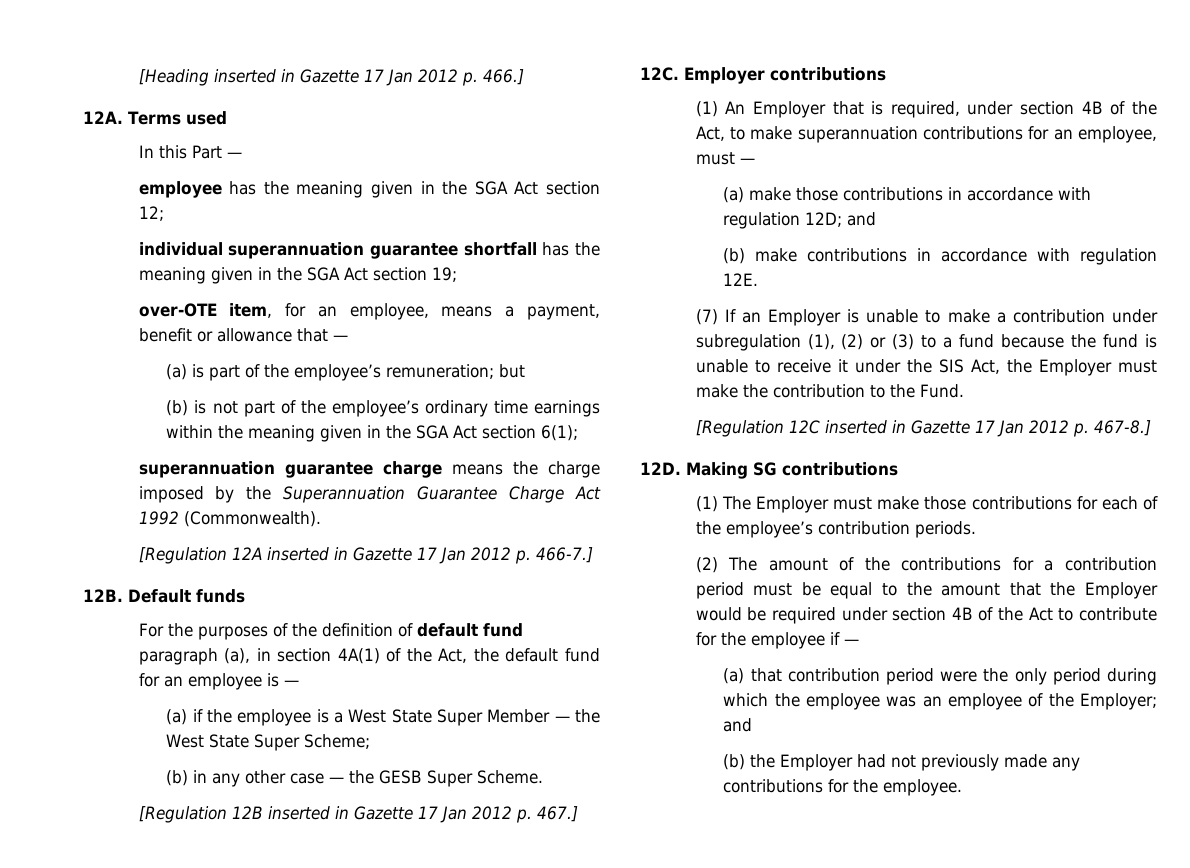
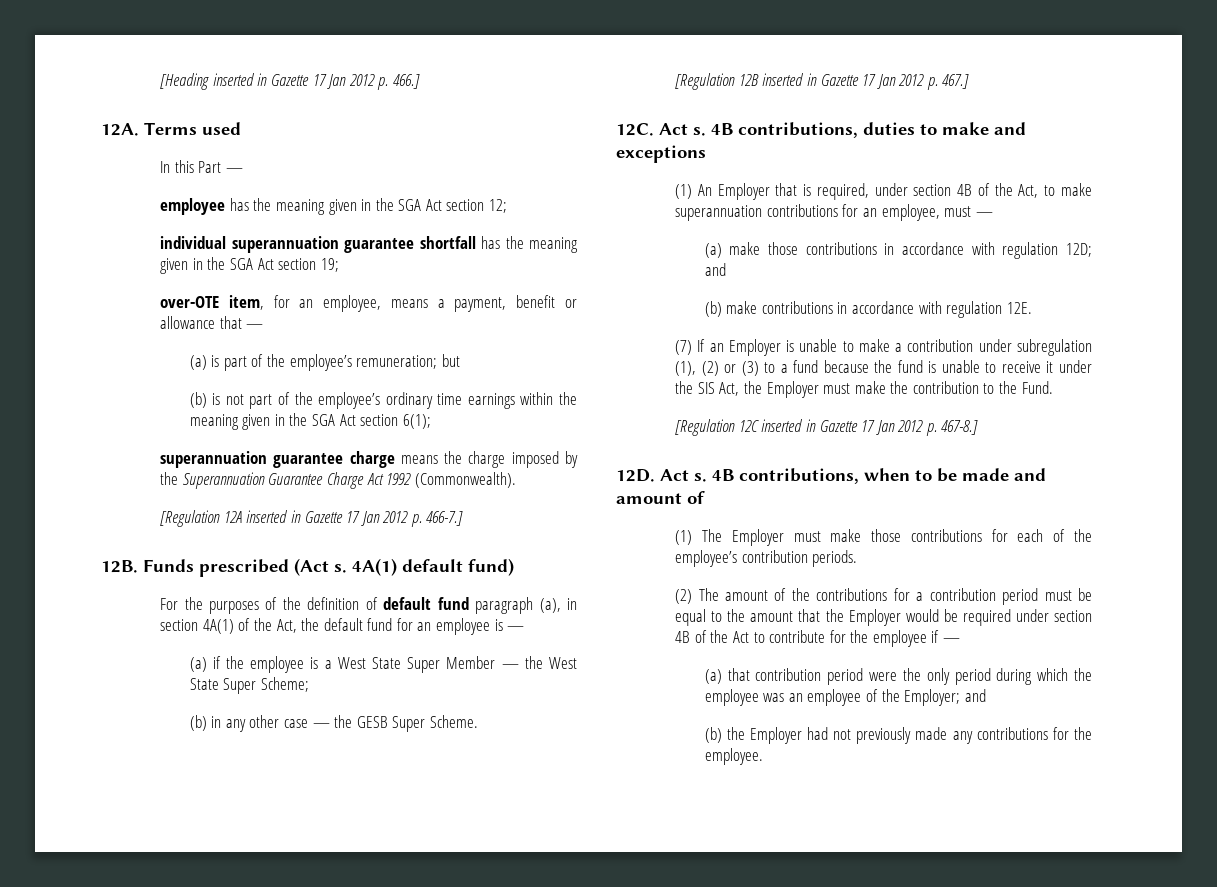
[128,589,245,603] Default funds -> [143,558,514,577] Funds prescribed (Act s. 4A(1) default fund)
[684,67,886,84] Employer contributions -> [659,122,1026,138] [616,145,706,163] Act s. 4B contributions, duties to make and exceptions
[686,462,898,479] Making SG contributions -> [660,468,1046,484] [616,491,705,504] Act s. 4B contributions, when to be made and amount of

